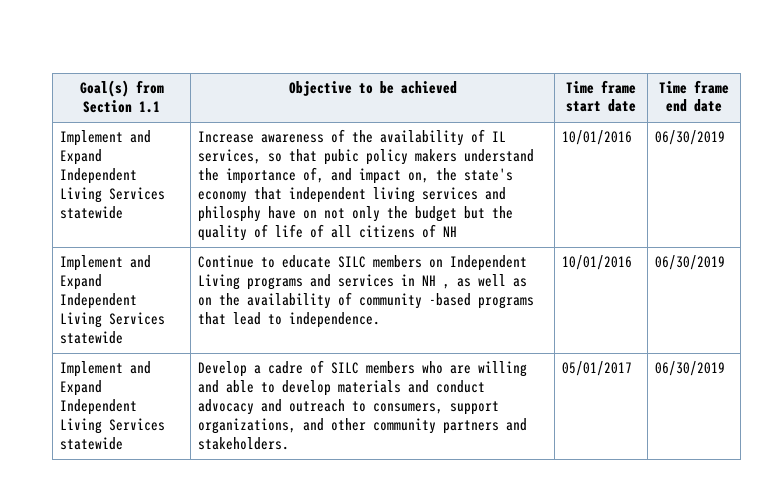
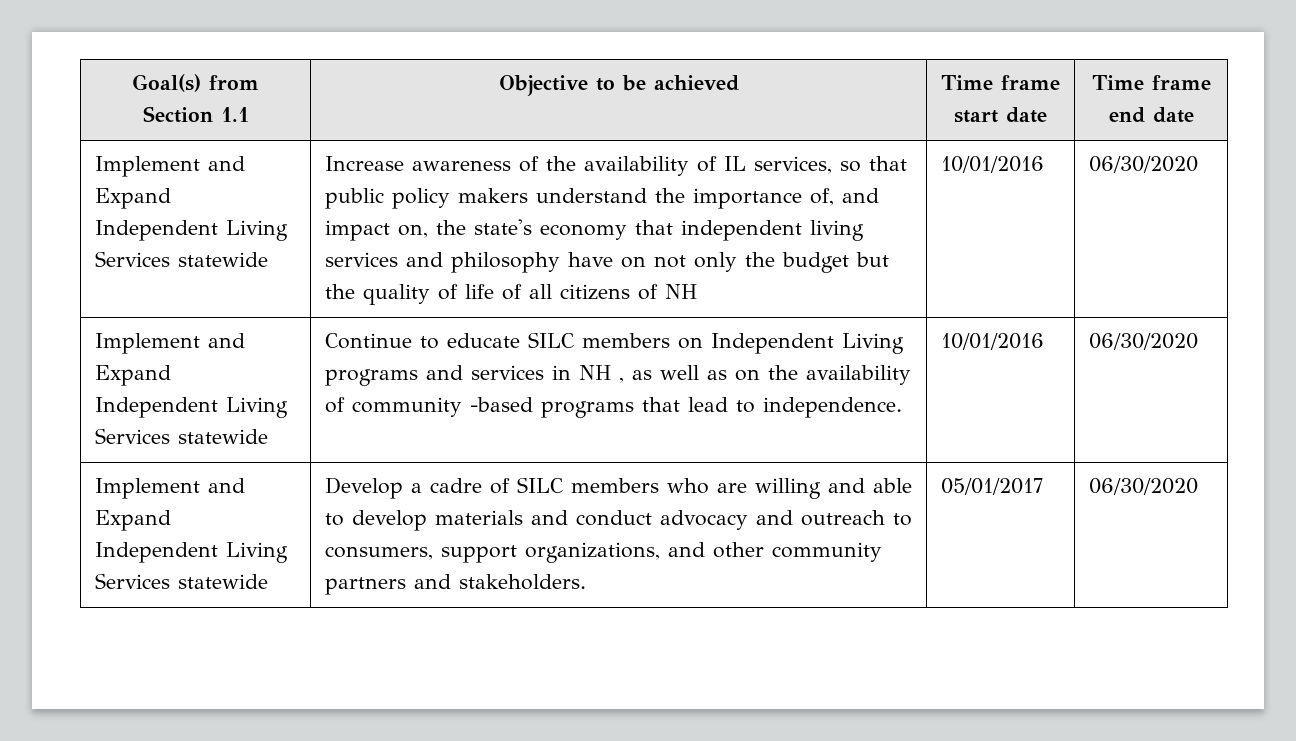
[323,149,359,165] pubic -> [324,188,384,209] public
[197,206,261,222] philosphy -> [450,252,560,273] philosophy
[654,130,725,145] 06/30/2019 -> [1088,156,1198,173] 06/30/2020
[654,255,725,270] 06/30/2019 -> [1088,333,1198,350] 06/30/2020
[654,361,725,376] 06/30/2019 -> [1088,478,1198,495] 06/30/2020

